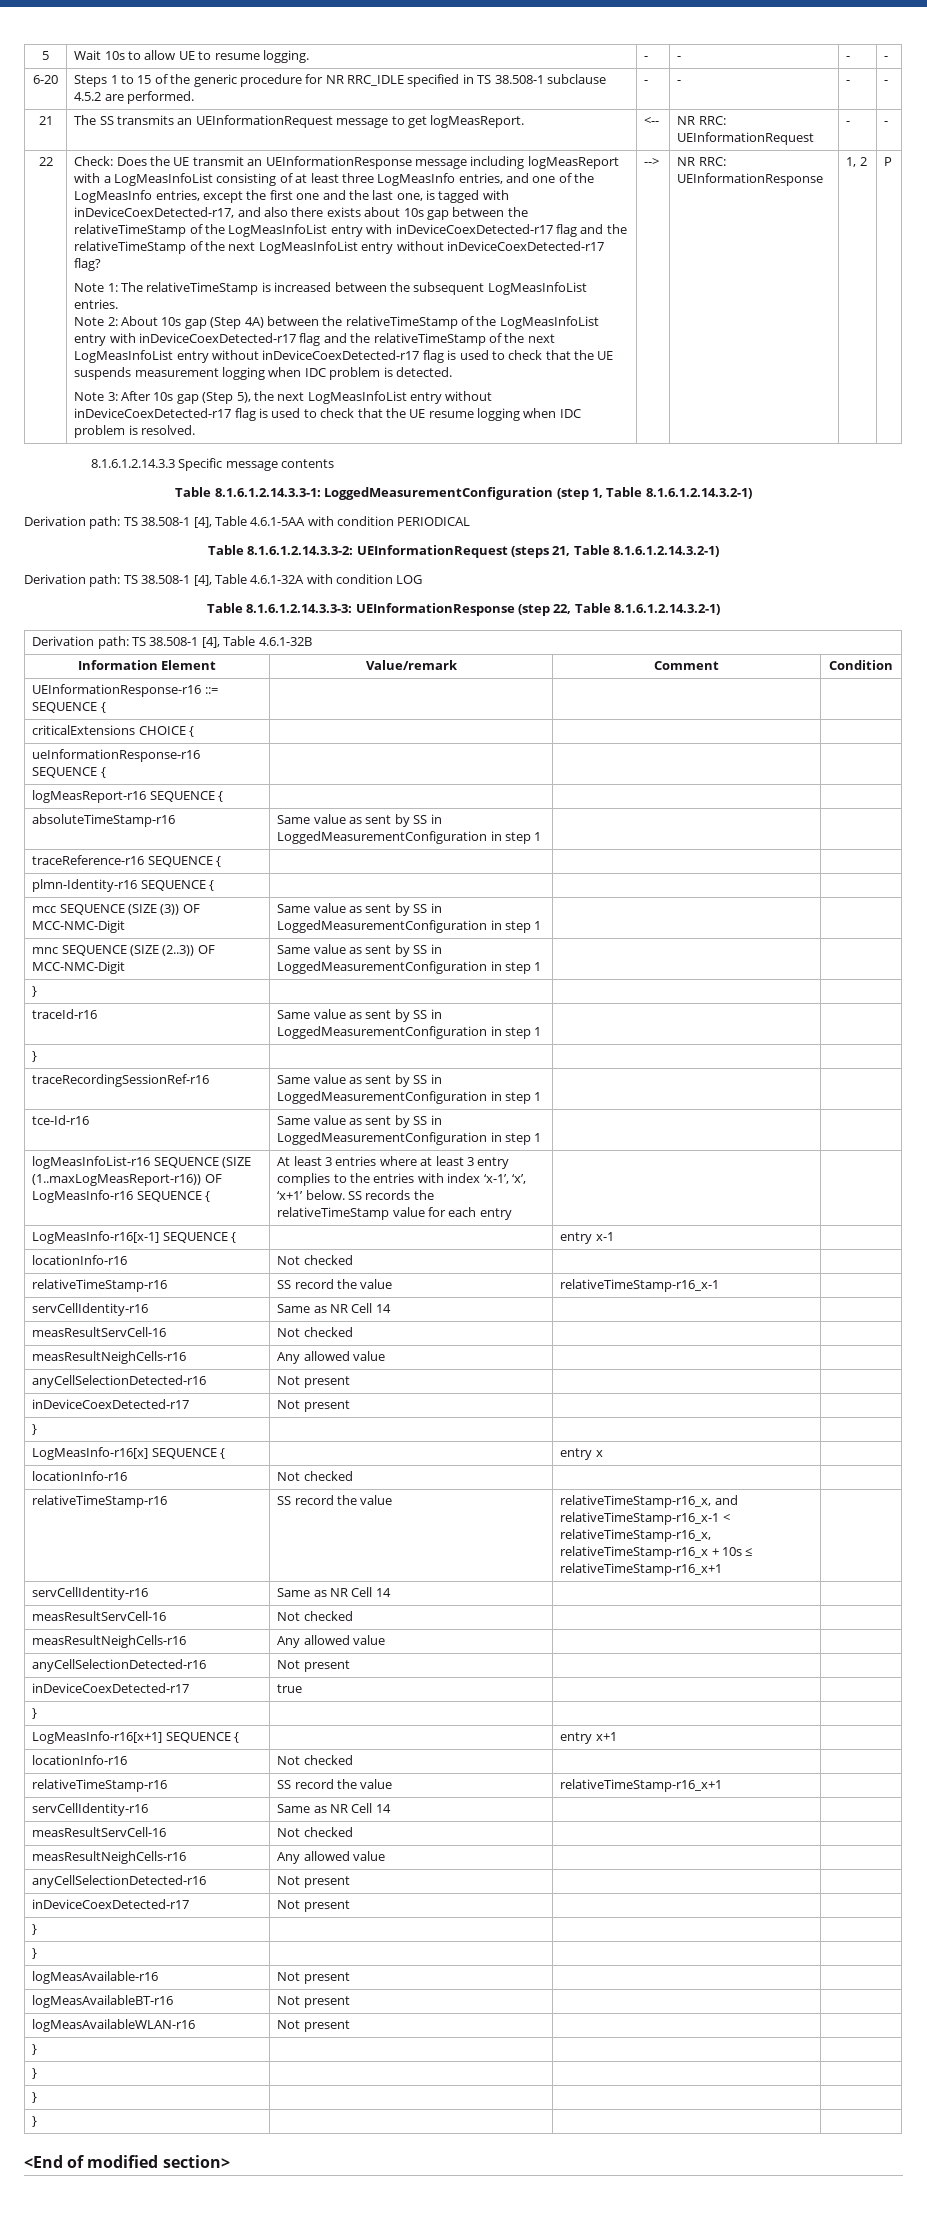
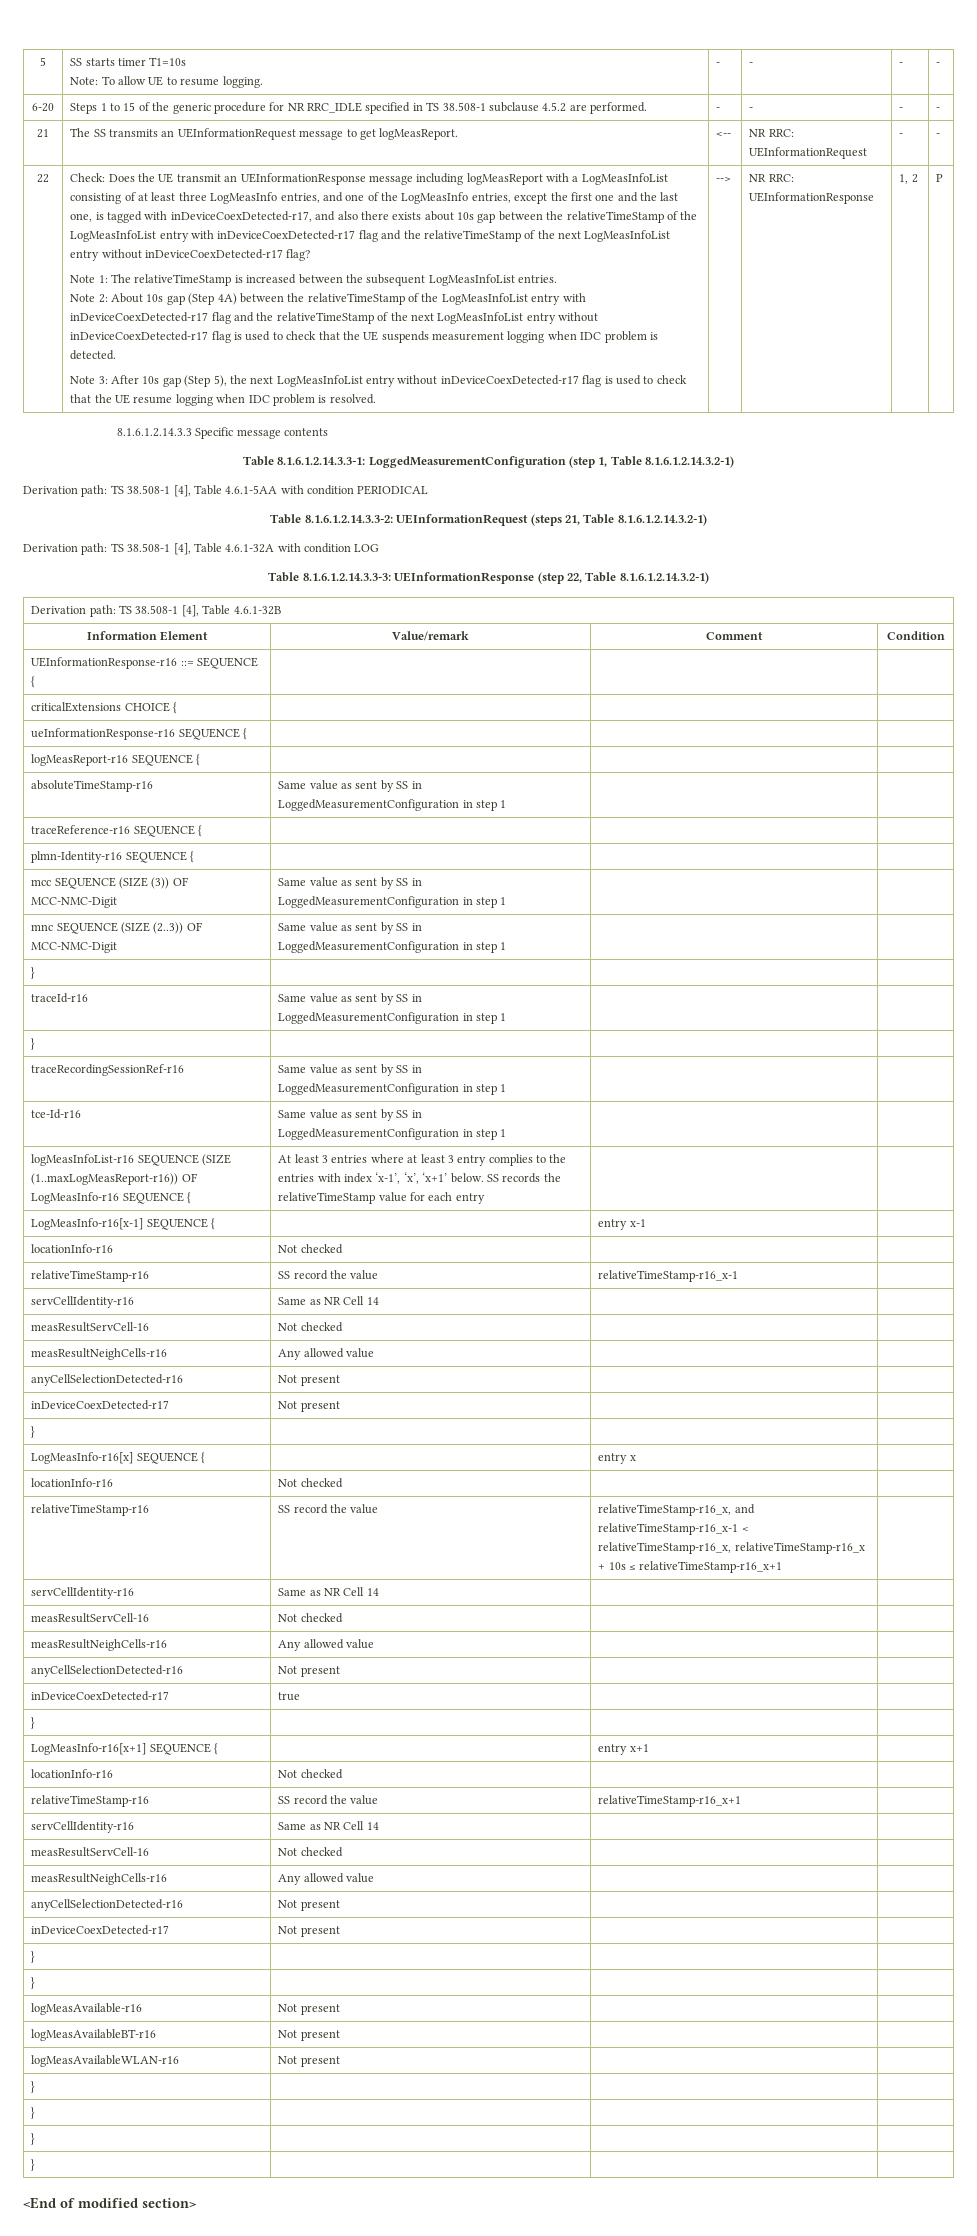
[74,50,142,60] Wait 10s to -> [70,57,187,66] [70,76,115,85] SS starts timer T1=10s // Note: To

